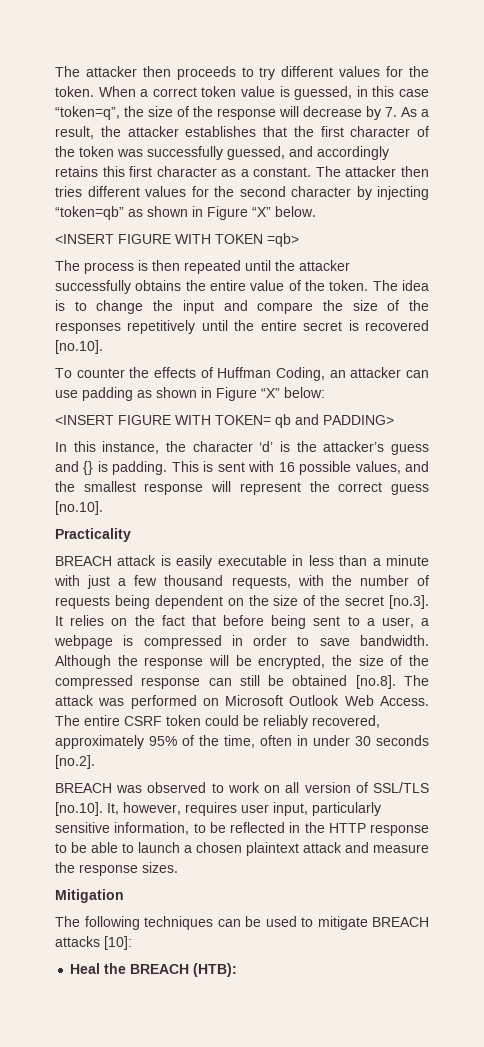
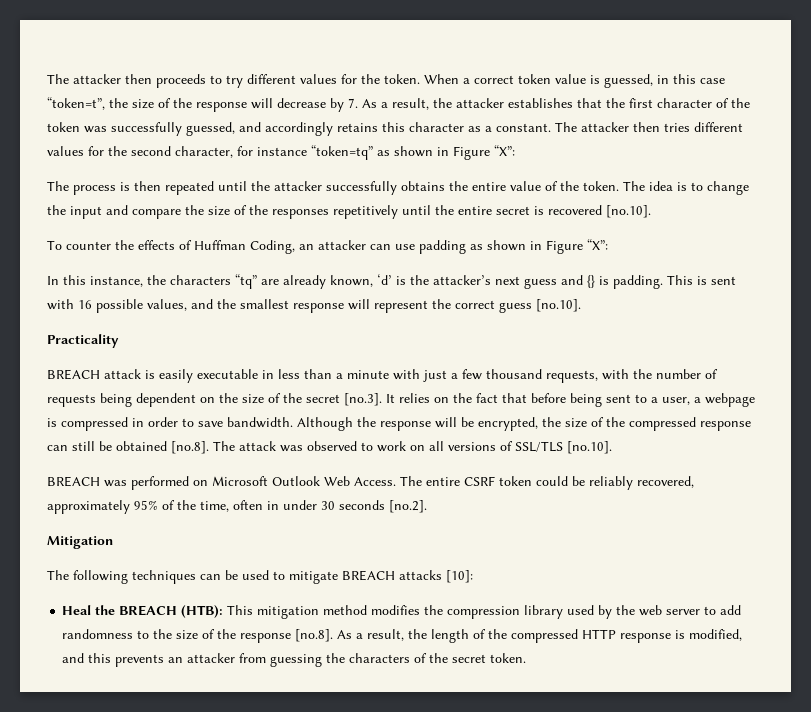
[55,106,120,120] “token=q”, -> [47,97,105,110] “token=t”,
[129,166,153,177] first -> (405, 127) none
[291,186,429,200] [55,206,316,220] [55,233,299,247] character by injecting “token=qb” as shown in Figure “X” below. // <INSERT FIGURE WITH TOKEN =qb> -> [175,145,515,160] character, for instance “token=tq” as shown in Figure “X”:
[261,387,325,398] [55,414,394,428] “X” below: // <INSERT FIGURE WITH TOKEN= qb and PADDING> -> [587,239,608,250] “X”:
[192,441,253,452] character -> [170,274,373,289] characters “tq” are already known,
(385, 446) none -> [495,276,520,285] next
(125, 702) none -> [307,441,612,454] [47,476,127,487] observed to work on all versions of SSL/TLS [no.10]. // BREACH was
[55,782,430,793] [55,802,381,816] [55,822,429,836] [55,842,429,856] [55,862,178,876] // BREACH was observed to work on all version of SSL/TLS [no.10]. It, however, requires user input, particularly sensitive information, to be reflected in the HTTP response to be able to launch a chosen plaintext attack and measure the response sizes. -> (427, 506) none
(238, 970) none -> [227,605,742,619] [62,629,743,643] [62,653,527,667] This mitigation method modifies the compression library used by the web server to add randomness to the size of the response [no.8]. As a result, the length of the compressed HTTP response is modified, and this prevents an attacker from guessing the characters of the secret token.

